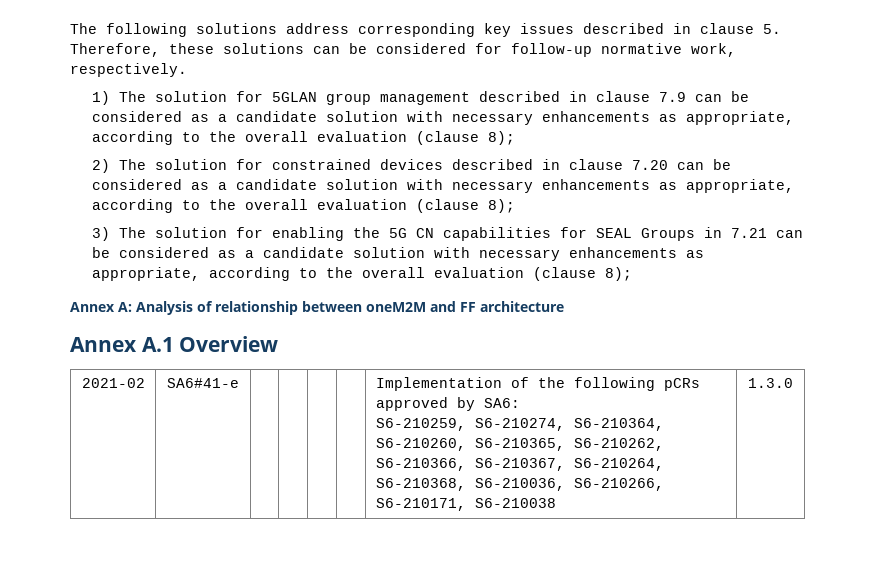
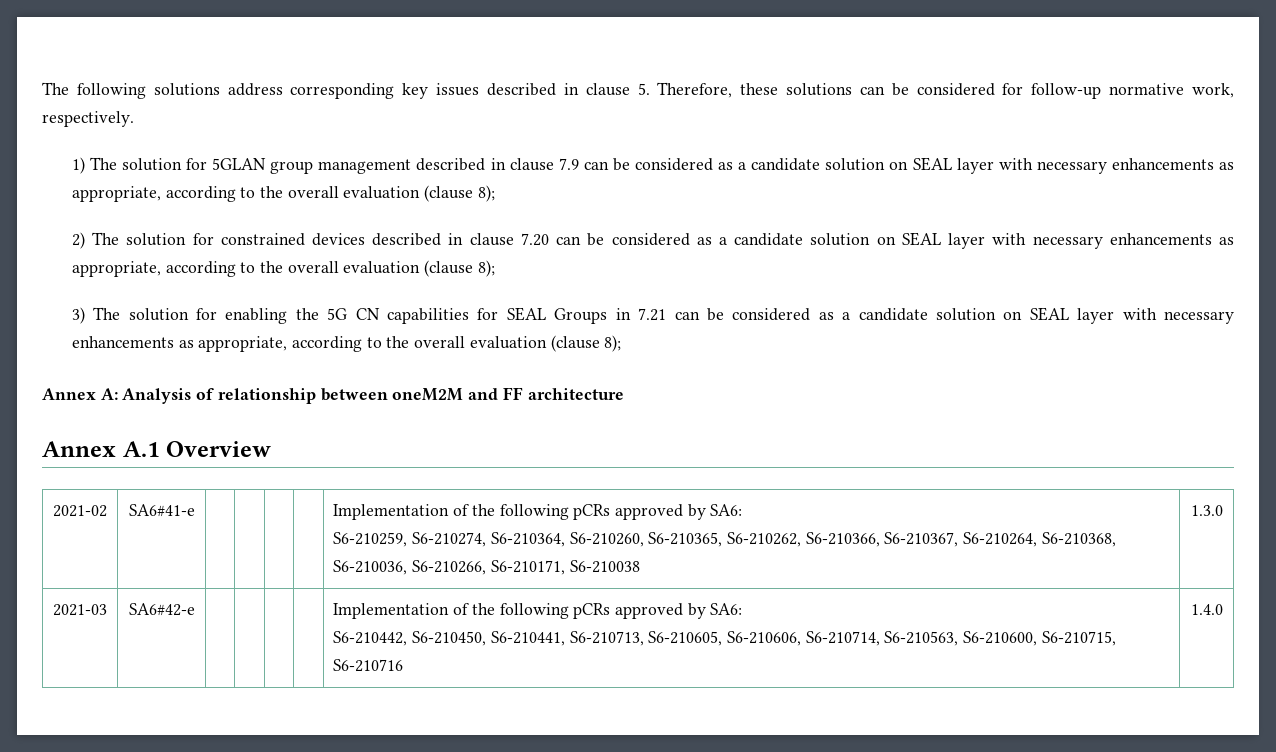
(399, 116) none -> [889,157,994,174] on SEAL layer
(399, 184) none -> [876,232,986,249] on SEAL layer
(426, 252) none -> [1003,307,1115,324] on SEAL layer
(793, 383) none -> [53,604,107,616] [128,603,195,616] [333,603,743,619] [333,631,1116,646] [333,659,404,672] [1190,604,1223,615] // 2021-03 | SA6#42-e | | | | | Implementation of the following pCRs approved by SA6: // S6-210442, S6-210450, S6-210441, S6-210713, S6-210605, S6-210606, S6-210714, S6-210563, S6-210600, S6-210715, S6-210716 | 1.4.0

